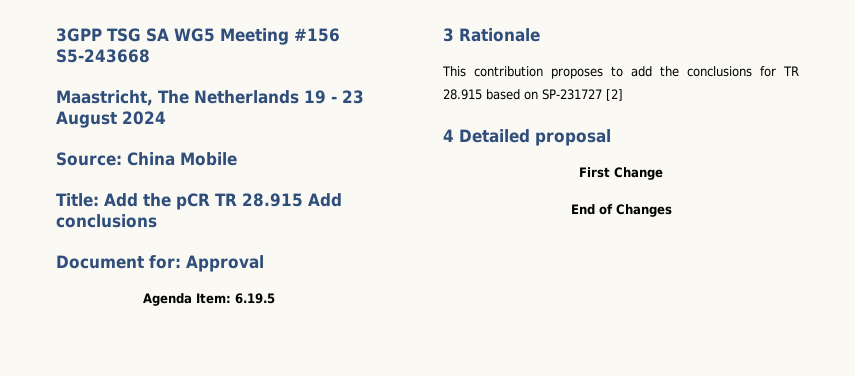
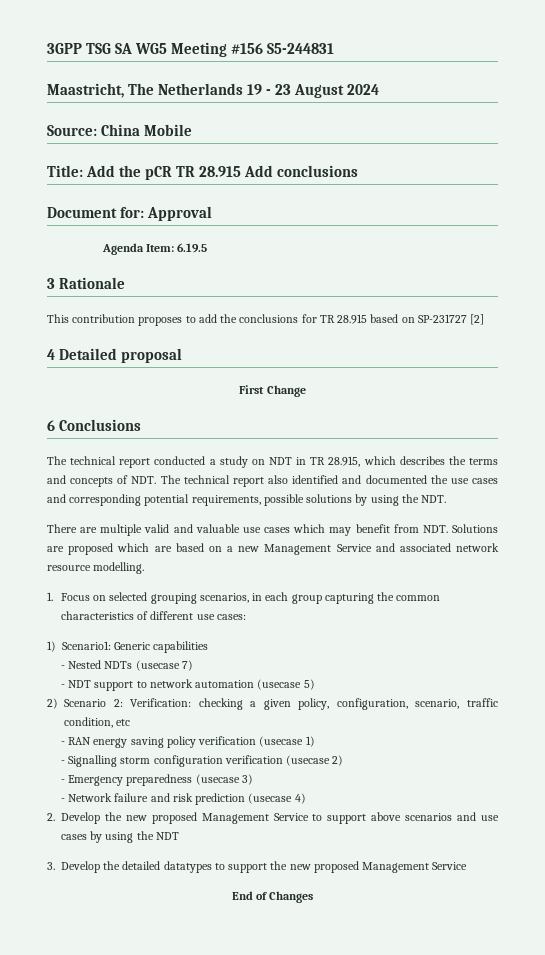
[56,49,150,63] S5-243668 -> [267,43,335,54] S5-244831
(663, 173) none -> [47,419,142,431] [47,456,499,468] [47,475,498,487] [47,494,447,506] [47,524,498,536] [47,543,500,555] [47,562,145,574] [47,592,441,604] [60,611,246,620] [47,641,209,653] [60,660,193,671] [60,679,315,691] [47,698,498,710] [64,717,131,728] [60,736,315,748] [60,755,344,767] [60,774,253,786] [60,793,306,805] [47,812,500,824] [61,831,179,843] [47,861,468,873] // 6 Conclusions // The technical report conducted a study on NDT in TR 28.915, which describes the terms and concepts of NDT. The technical report also identified and documented the use cases and corresponding potential requirements, possible solutions by using the NDT. // There are multiple valid and valuable use cases which may benefit from NDT. Solutions are proposed which are based on a new Management Service and associated network resource modelling. // 1. Focus on selected grouping scenarios, in each group capturing the common characteristics of different use cases: // 1) Scenario1: Generic capabilities // - Nested NDTs (usecase 7) // - NDT support to network automation (usecase 5) // 2) Scenario 2: Verification: checking a given policy, configuration, scenario, traffic condition, etc // - RAN energy saving policy verification (usecase 1) // - Signalling storm configuration verification (usecase 2) // - Emergency preparedness (usecase 3) // - Network failure and risk prediction (usecase 4) // 2. Develop the new proposed Management Service to support above scenarios and use cases by using the NDT // 3. Develop the detailed datatypes to support the new proposed Management Service

